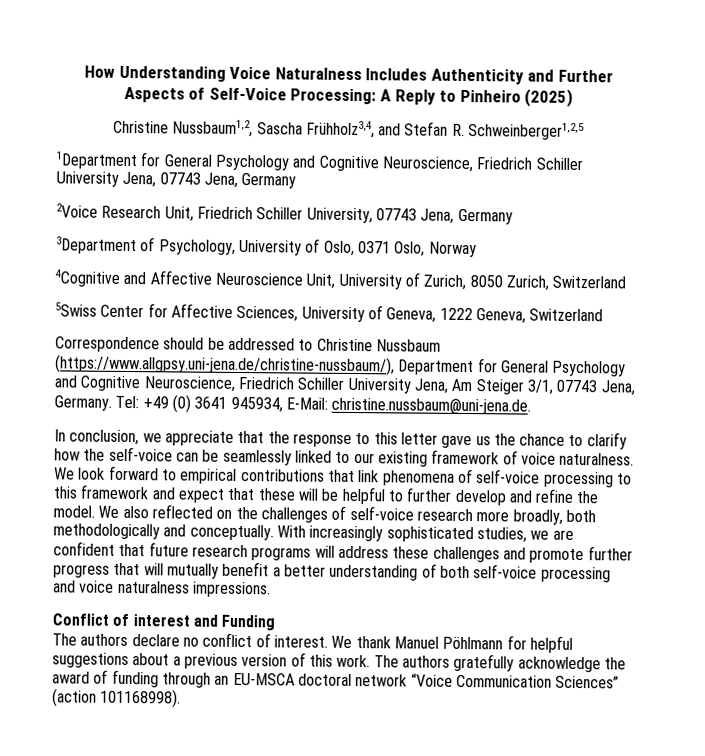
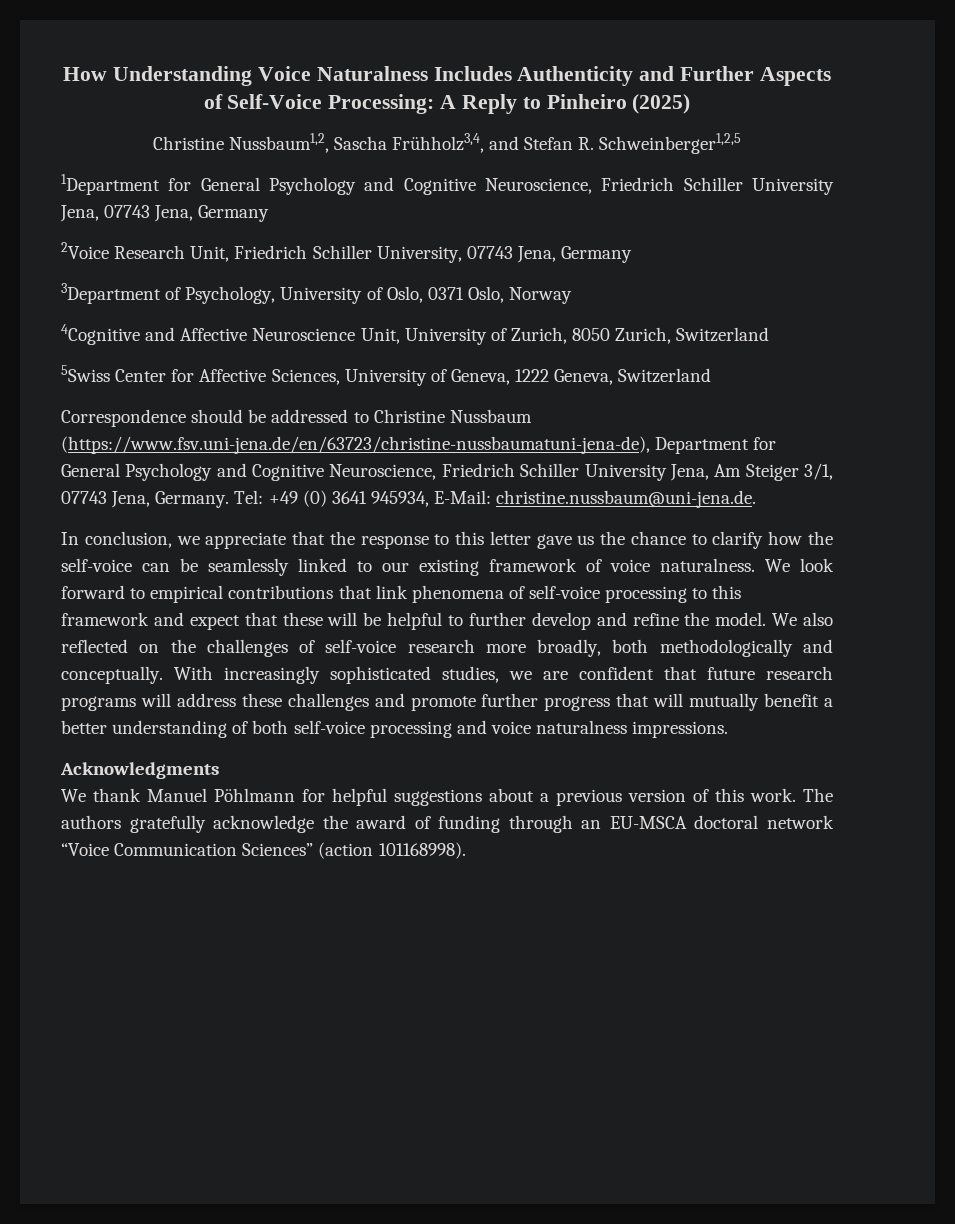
[55,354,395,376] (https://www.allgpsy.uni-jena.de/christine-nussbaum/), -> [61,436,650,454] (https://www.fsv.uni-jena.de/en/63723/christine-nussbaumatuni-jena-de),
[52,613,276,631] [52,632,328,648] Conflict of interest and Funding // The authors declare no conflict of interest. -> [60,762,219,779] Acknowledgments //

